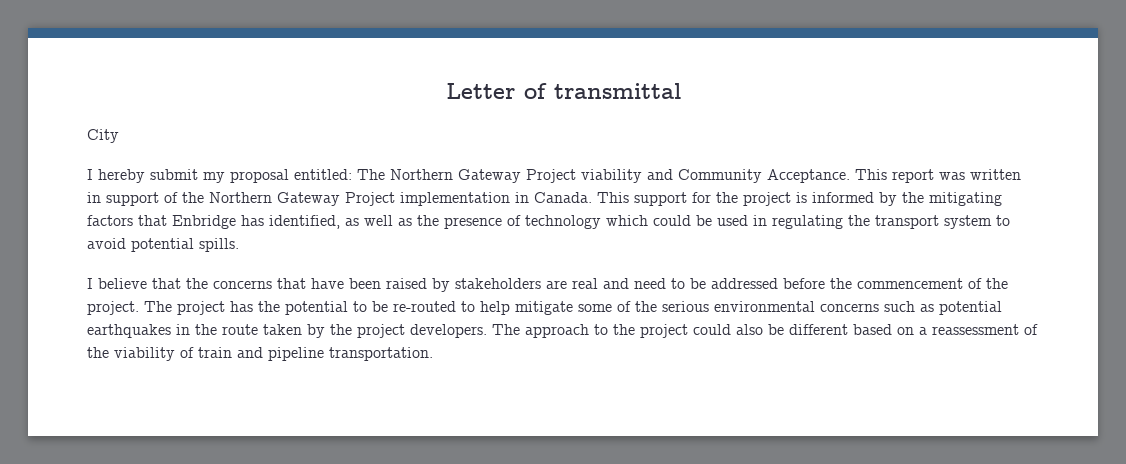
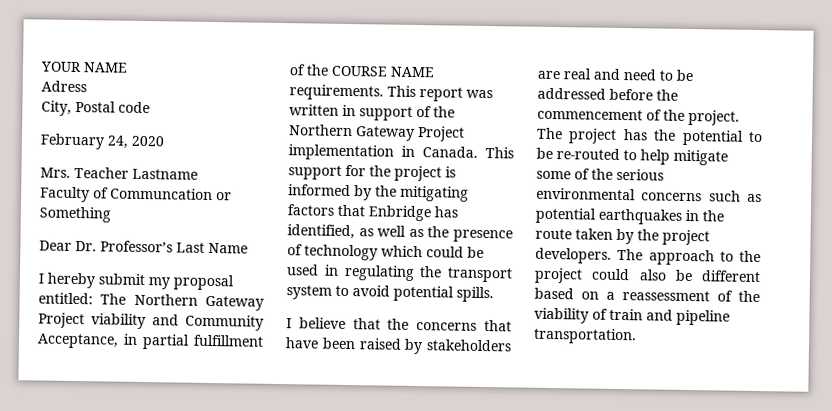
[445,83,681,99] [87,129,119,143] Letter of transmittal // City -> [40,61,128,73] [41,80,87,93] [41,100,150,116] [40,133,164,150] [40,166,198,180] [40,186,232,203] [39,206,111,223] [39,240,248,254] YOUR NAME // Adress // City, Postal code // February 24, 2020 // Mrs. Teacher Lastname // Faculty of Communcation or Something // Dear Dr. Professor’s Last Name
[767,169,850,183] Acceptance. -> [37,333,264,350] [289,64,435,78] [289,84,384,101] Acceptance, in partial fulfillment of the COURSE NAME requirements.

